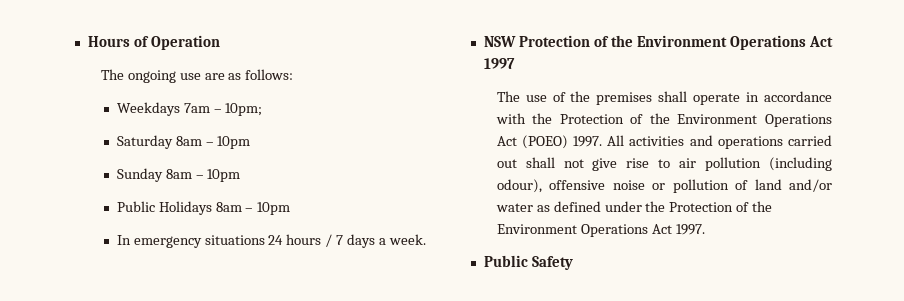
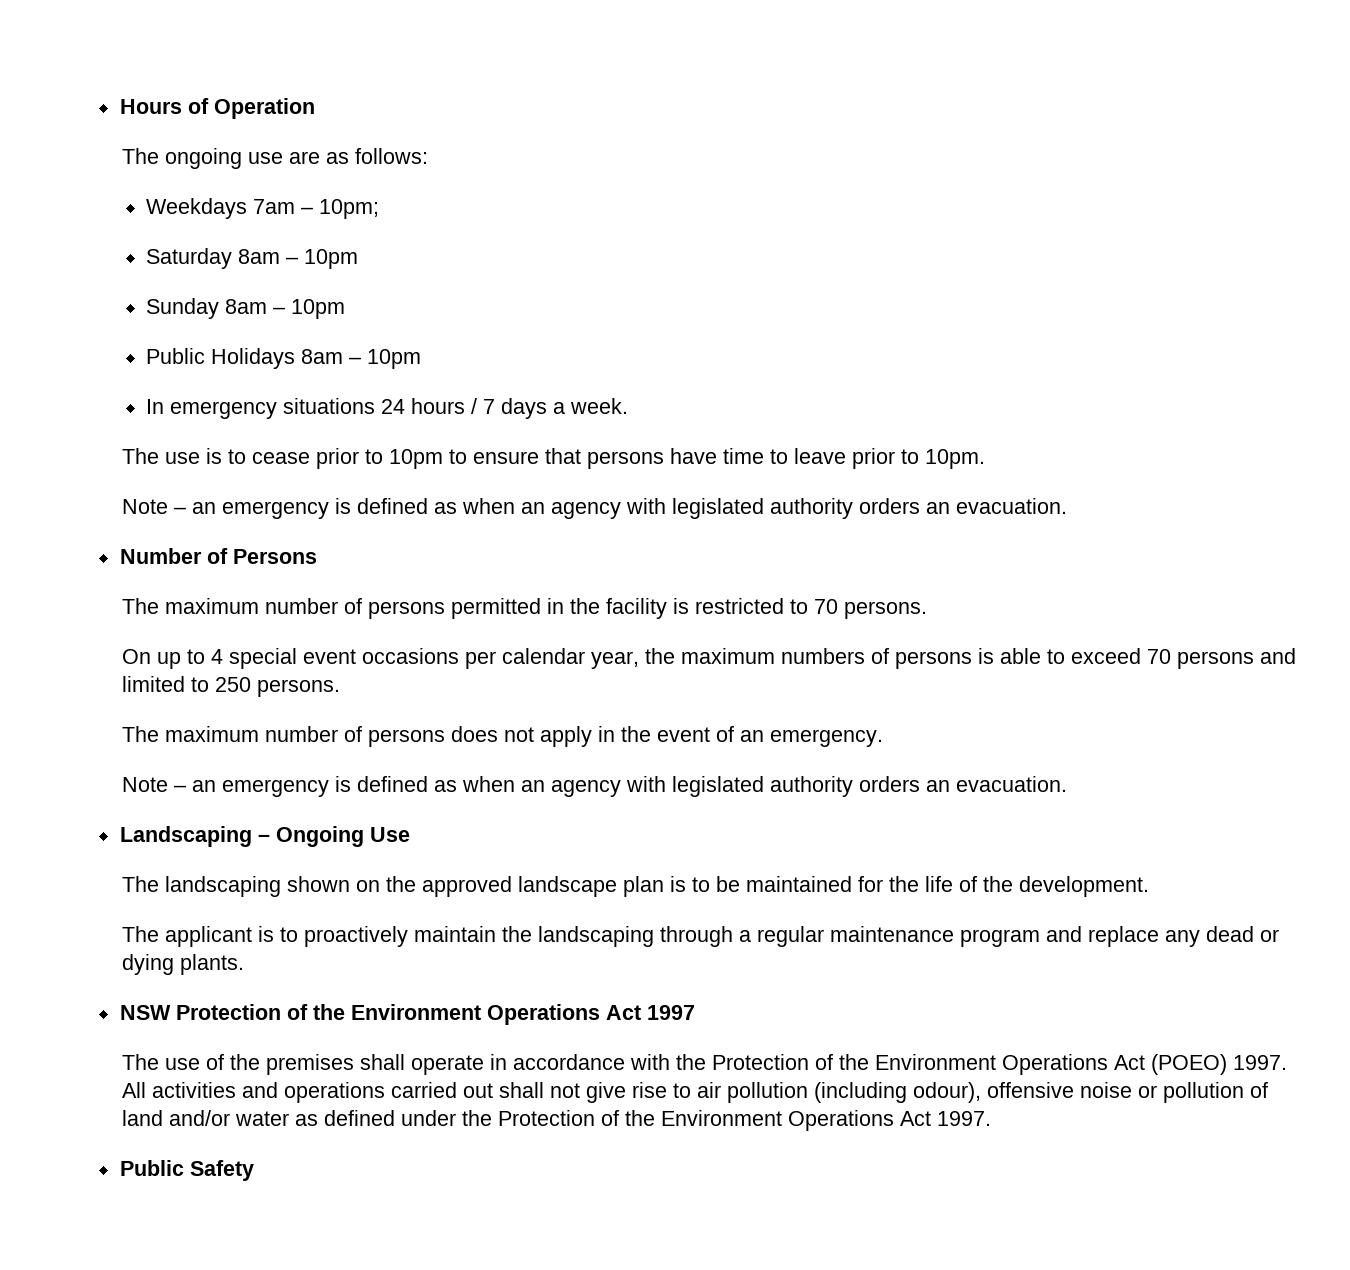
(426, 239) none -> [122,448,986,469] [122,498,1068,519] [119,548,317,564] [122,598,928,619] [122,648,1297,669] [122,676,341,697] [122,726,884,747] [122,776,1068,797] [119,826,410,847] [122,876,1150,897] [122,926,1280,947] [122,954,245,975] // The use is to cease prior to 10pm to ensure that persons have time to leave prior to 10pm. // Note – an emergency is defined as when an agency with legislated authority orders an evacuation. // Number of Persons // The maximum number of persons permitted in the facility is restricted to 70 persons. // On up to 4 special event occasions per calendar year, the maximum numbers of persons is able to exceed 70 persons and limited to 250 persons. // The maximum number of persons does not apply in the event of an emergency. // Note – an emergency is defined as when an agency with legislated authority orders an evacuation. // Landscaping – Ongoing Use // The landscaping shown on the approved landscape plan is to be maintained for the life of the development. // The applicant is to proactively maintain the landscaping through a regular maintenance program and replace any dead or dying plants.

